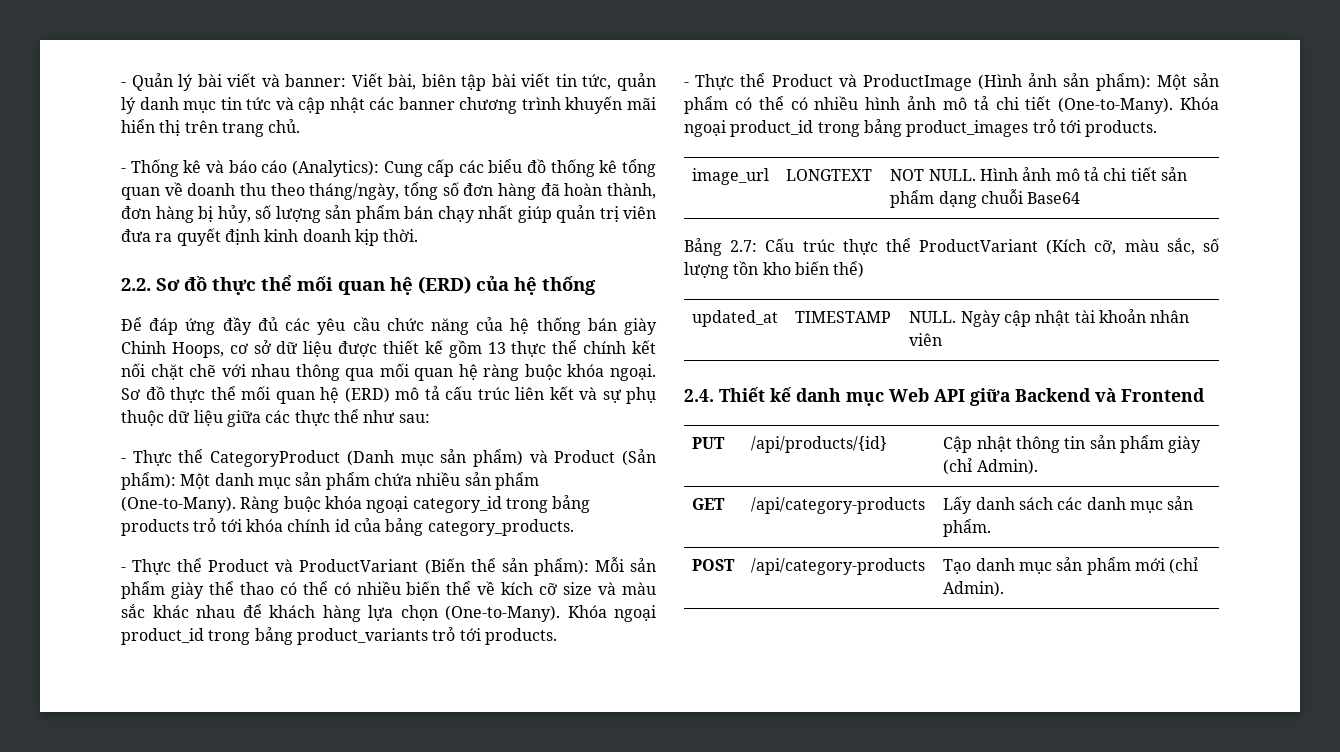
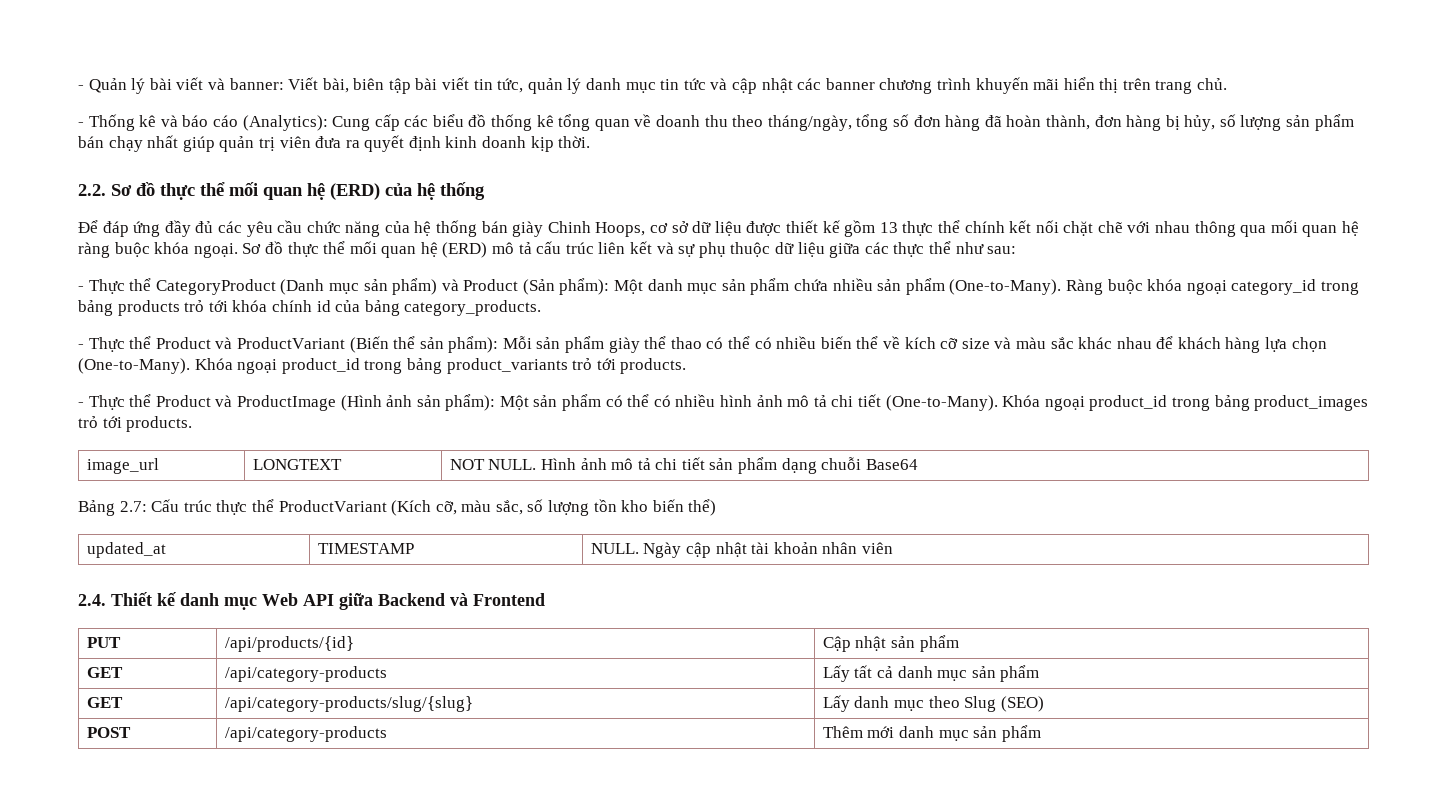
[1015,435,1202,453] [943,458,1038,475] thông tin sản phẩm giày (chỉ Admin). -> [890,635,959,652] sản phẩm
[975,496,1194,513] [943,519,992,537] danh sách các danh mục sản phẩm. -> [854,665,1040,682] [86,697,123,708] [224,696,473,712] [822,695,1044,712] tất cả danh mục sản phẩm // GET | /api/category-products/slug/{slug} | Lấy danh mục theo Slug (SEO)
[943,557,1199,575] [943,581,1005,597] Tạo danh mục sản phẩm mới (chỉ Admin). -> [822,725,1041,742] Thêm mới danh mục sản phẩm

